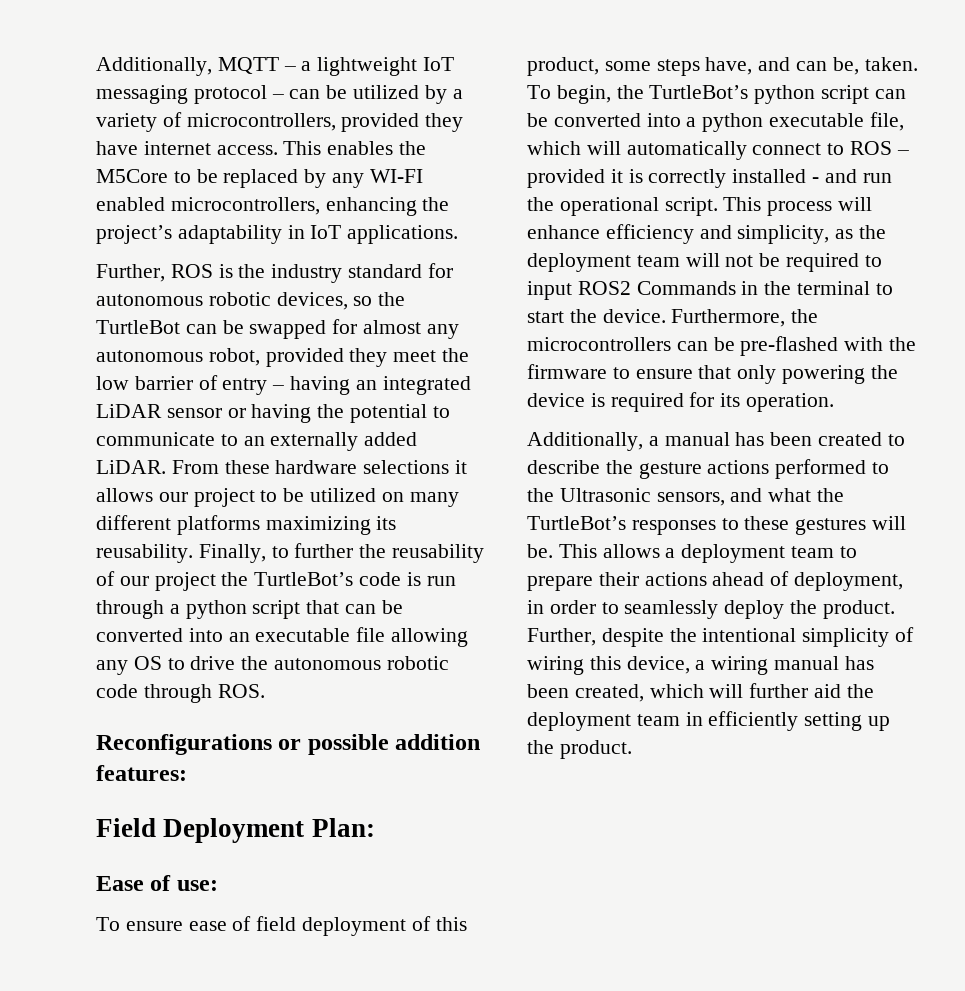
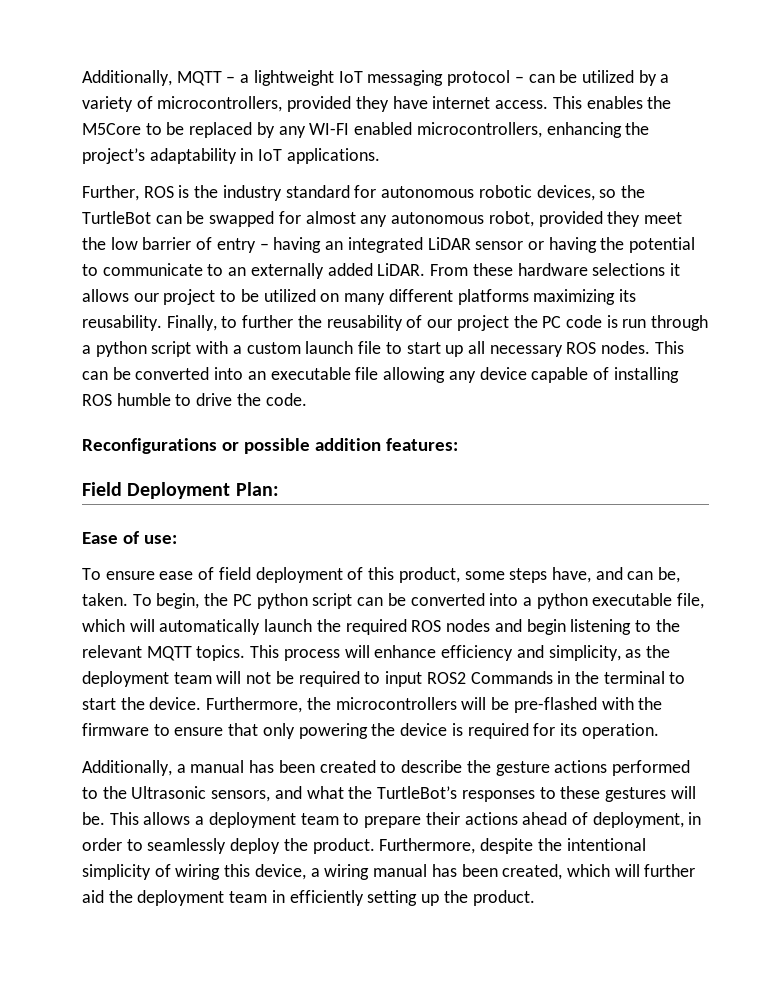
[254,572,354,586] TurtleBot’s -> [542,316,562,328] PC
[306,600,340,614] that -> [196,341,684,357] with a custom launch file to start up all necessary ROS nodes. This
[133,656,449,670] [96,684,265,703] OS to drive the autonomous robotic code through ROS. -> [479,367,679,383] [82,393,307,406] device capable of installing ROS humble to drive the code.
[649,85,749,99] TurtleBot’s -> [232,594,252,606] PC
[752,141,909,155] [527,169,892,188] [527,197,718,216] connect to ROS – provided it is correctly installed - and run the operational script. -> [264,619,680,635] [82,645,246,661] launch the required ROS nodes and begin listening to the relevant MQTT topics.
[676,341,708,351] can -> [461,697,487,710] will
[527,628,596,646] Further, -> [379,838,476,854] Furthermore,

